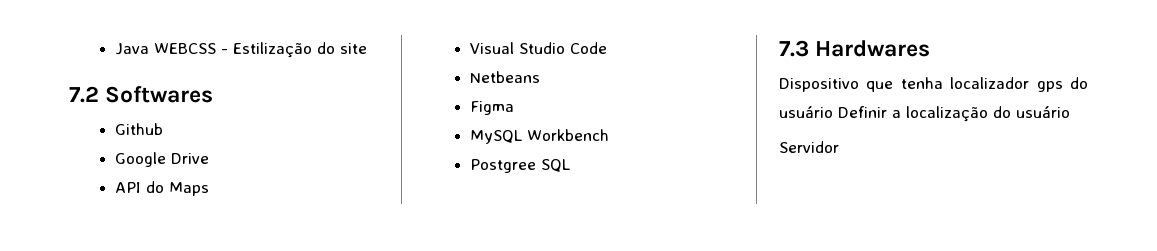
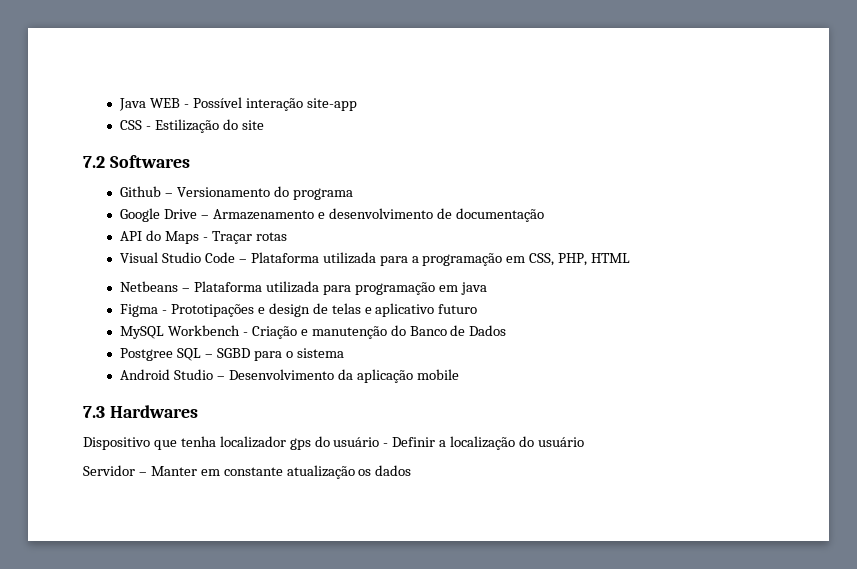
[154,43,217,54] WEBCSS -> [150,97,357,111] [120,120,143,130] WEB - Possível interação site-app // CSS
[115,152,210,167] // Google Drive -> [165,186,353,200] [120,208,544,222] – Versionamento do programa // Google Drive – Armazenamento e desenvolvimento de documentação
(210, 189) none -> [202,231,287,244] - Traçar rotas
[470,71,541,83] [470,101,515,115] [470,129,610,144] [470,159,571,173] // Netbeans // Figma // MySQL Workbench // Postgree SQL -> [238,252,631,266] [120,281,487,295] [120,303,478,317] [120,325,507,339] [120,348,344,361] [120,369,459,383] – Plataforma utilizada para a programação em CSS, PHP, HTML // Netbeans – Plataforma utilizada para programação em java // Figma - Prototipações e design de telas e aplicativo futuro // MySQL Workbench - Criação e manutenção do Banco de Dados // Postgree SQL – SGBD para o sistema // Android Studio – Desenvolvimento da aplicação mobile
(833, 112) none -> [383,443,389,447] -
(839, 147) none -> [138,465,412,479] – Manter em constante atualização os dados

